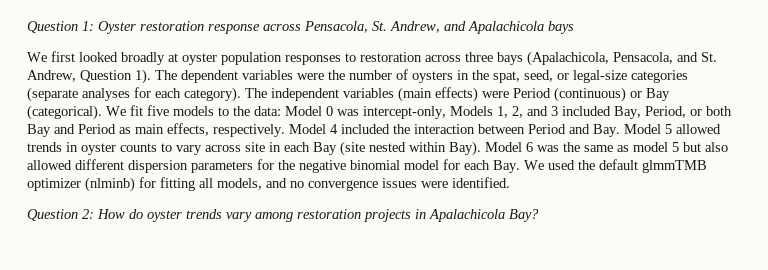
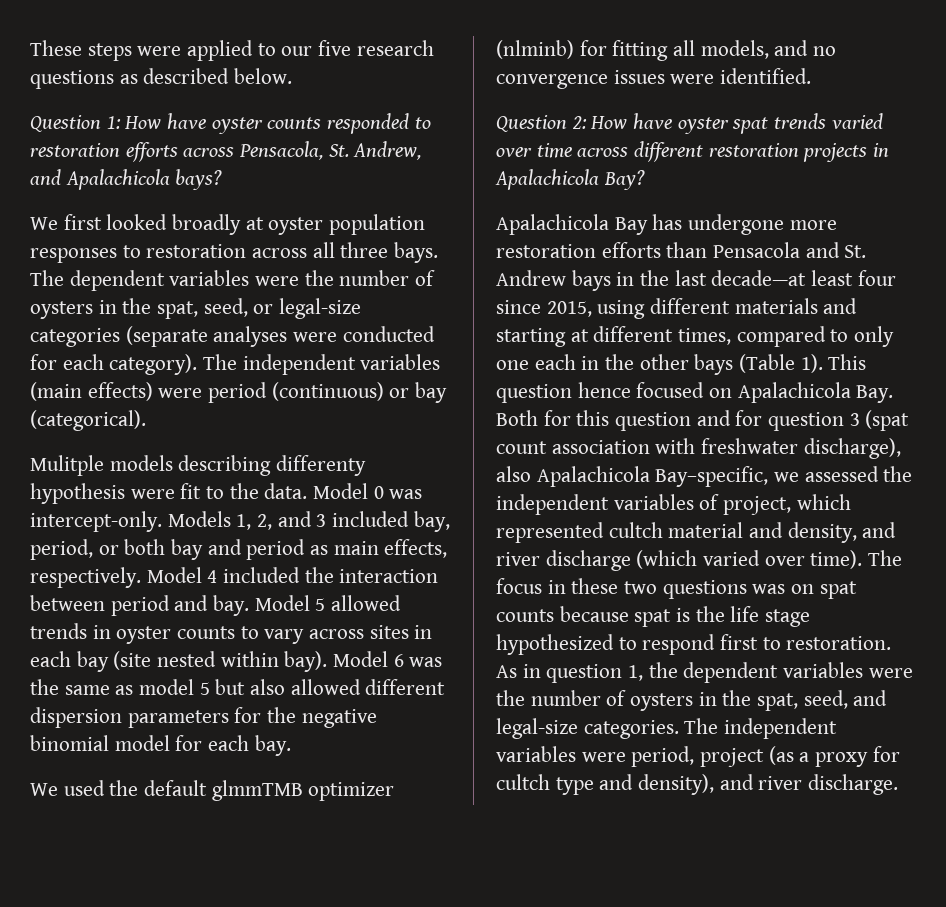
[27,21,260,34] Question 1: Oyster restoration response -> [30,40,434,61] [30,68,293,89] [30,113,431,134] [30,142,178,162] These steps were applied to our five research questions as described below. // Question 1: How have oyster counts responded to restoration efforts
[548,21,574,34] bays -> [175,169,223,190] bays?
[465,51,717,66] [27,69,151,84] three bays (Apalachicola, Pensacola, and St. Andrew, Question 1). -> [312,242,439,263] all three bays.
(130, 94) none -> [293,326,435,342] were conducted
[513,88,551,98] Period -> [208,382,268,403] period
[646,88,670,101] Bay -> [415,382,448,403] bay
[106,105,214,116] We fit five models -> [30,455,367,476] [30,483,202,504] // Mulitple models describing differenty hypothesis were fit
[254,106,281,116] data: -> [264,483,308,499] data.
[363,106,446,119] intercept-only, -> [30,511,162,532] intercept-only.
[614,106,732,119] [27,124,116,137] Bay, Period, or both Bay and Period -> [413,511,450,532] [30,539,306,560] bay, period, or both bay and period
[528,124,620,137] Period and Bay. -> [110,595,250,616] period and bay.
[245,142,265,152] site -> [369,625,409,639] sites
[313,142,337,155] Bay -> [76,651,109,672] bay
[449,141,481,156] Bay). -> [284,651,328,672] bay).
[493,160,520,173] Bay. -> [254,735,291,756] bay. //
[129,209,293,222] do oyster trends vary among -> [633,113,883,134] [496,141,704,162] have oyster spat trends varied over time across different
(539, 215) none -> [496,214,837,235] [496,242,867,258] [496,270,896,291] [496,298,858,319] [496,326,895,347] [496,354,867,375] [496,382,894,403] [496,410,910,431] [496,438,901,459] [496,466,913,487] [496,494,851,515] [496,522,897,543] [496,550,903,571] [496,578,857,599] [496,606,811,627] [496,634,892,655] [496,662,913,683] [496,690,888,711] [496,718,838,739] [496,746,900,767] [496,774,899,795] // Apalachicola Bay has undergone more restoration efforts than Pensacola and St. Andrew bays in the last decade—at least four since 2015, using different materials and starting at different times, compared to only one each in the other bays (Table 1). This question hence focused on Apalachicola Bay. Both for this question and for question 3 (spat count association with freshwater discharge), also Apalachicola Bay–specific, we assessed the independent variables of project, which represented cultch material and density, and river discharge (which varied over time). The focus in these two questions was on spat counts because spat is the life stage hypothesized to respond first to restoration. As in question 1, the dependent variables were the number of oysters in the spat, seed, and legal-size categories. The independent variables were period, project (as a proxy for cultch type and density), and river discharge.

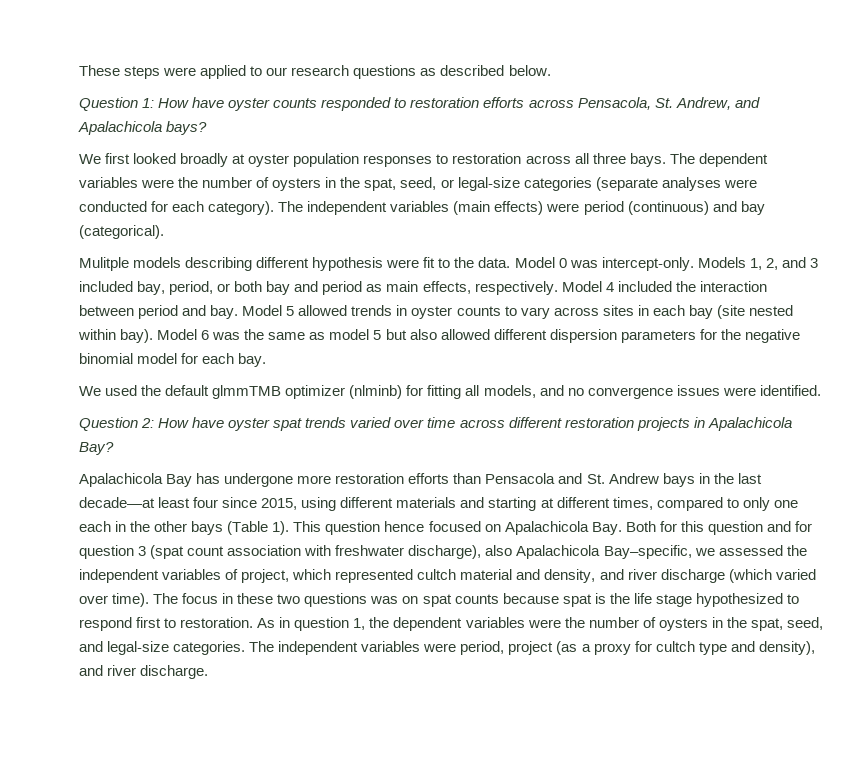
[318,40,352,56] five -> (288, 71) none
[389,388,410,398] or -> [712,201,737,212] and
[276,455,367,476] differenty -> [256,257,310,268] different

